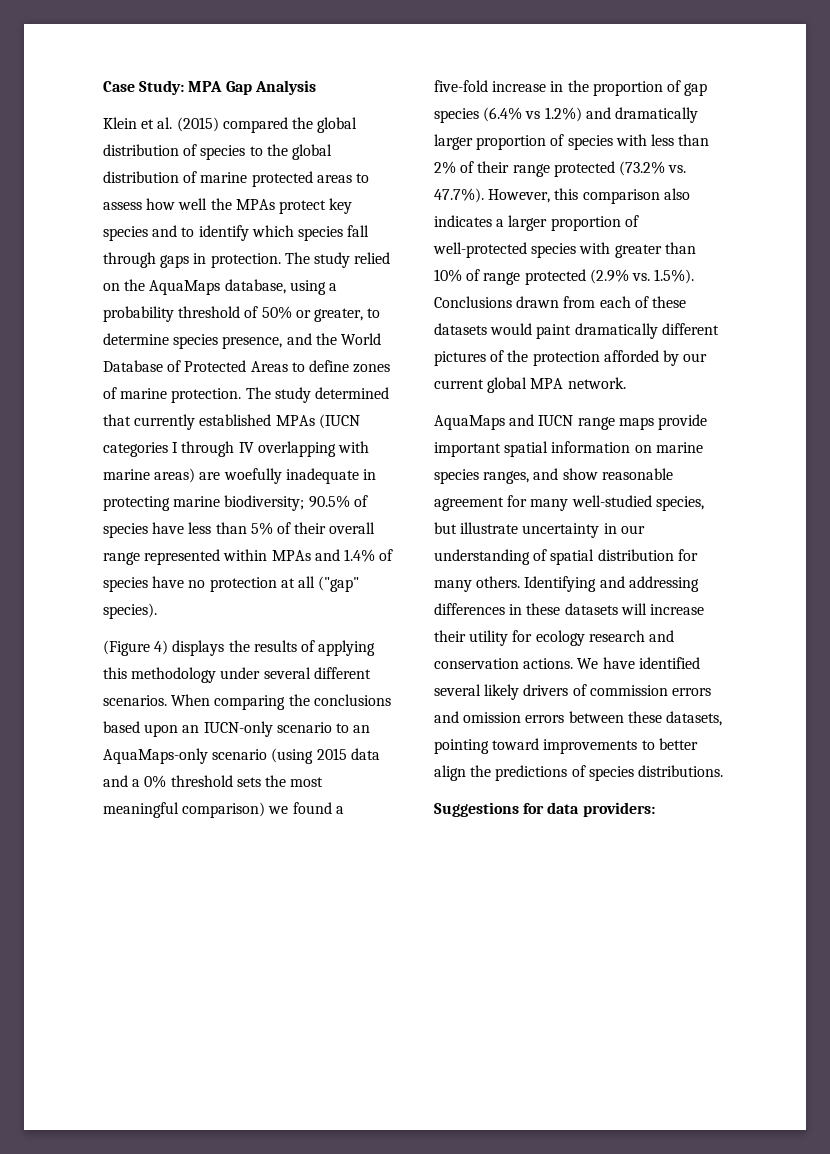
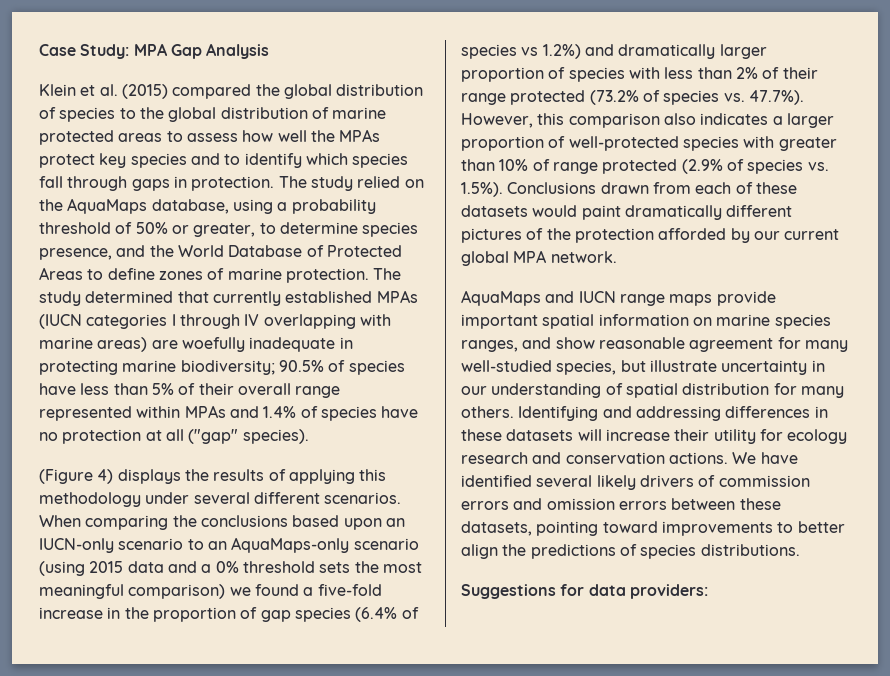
(523, 114) none -> [401,607,419,619] [461,44,517,59] of species
(665, 168) none -> [642,90,720,105] of species
(629, 276) none -> [726,159,804,174] of species

